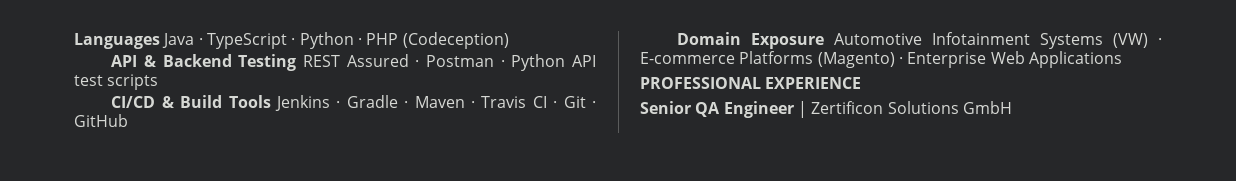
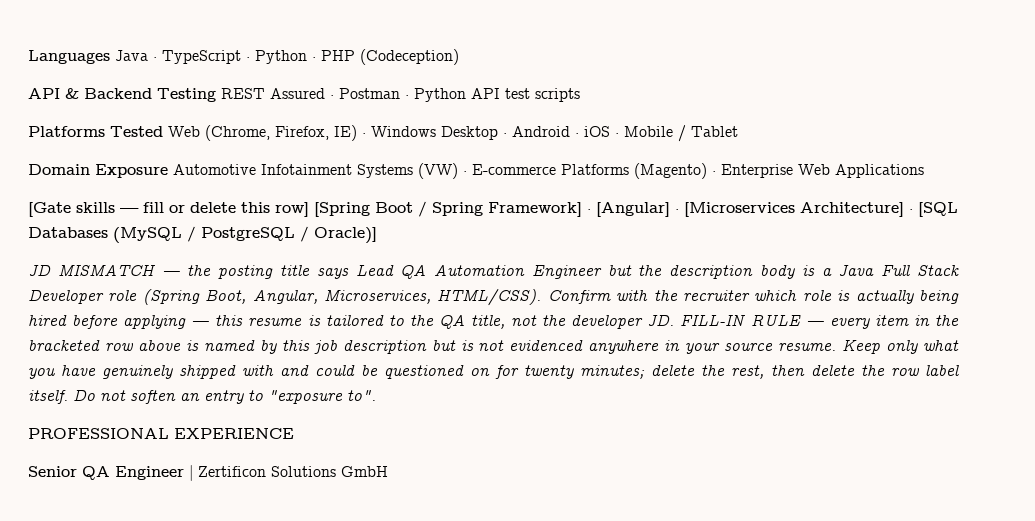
[111,95,596,111] [74,114,128,127] CI/CD & Build Tools Jenkins · Gradle · Maven · Travis CI · Git · GitHub -> [28,125,738,142] Platforms Tested Web (Chrome, Firefox, IE) · Windows Desktop · Android · iOS · Mobile / Tablet
(1122, 59) none -> [28,201,958,217] [28,226,377,244] [28,264,959,279] [28,289,959,306] [28,314,960,329] [28,339,960,354] [28,365,959,379] [28,389,376,404] // [Gate skills — fill or delete this row] [Spring Boot / Spring Framework] · [Angular] · [Microservices Architecture] · [SQL Databases (MySQL / PostgreSQL / Oracle)] // JD MISMATCH — the posting title says Lead QA Automation Engineer but the description body is a Java Full Stack Developer role (Spring Boot, Angular, Microservices, HTML/CSS). Confirm with the recruiter which role is actually being hired before applying — this resume is tailored to the QA title, not the developer JD. FILL-IN RULE — every item in the bracketed row above is named by this job description but is not evidenced anywhere in your source resume. Keep only what you have genuinely shipped with and could be questioned on for twenty minutes; delete the rest, then delete the row label itself. Do not soften an entry to "exposure to".

